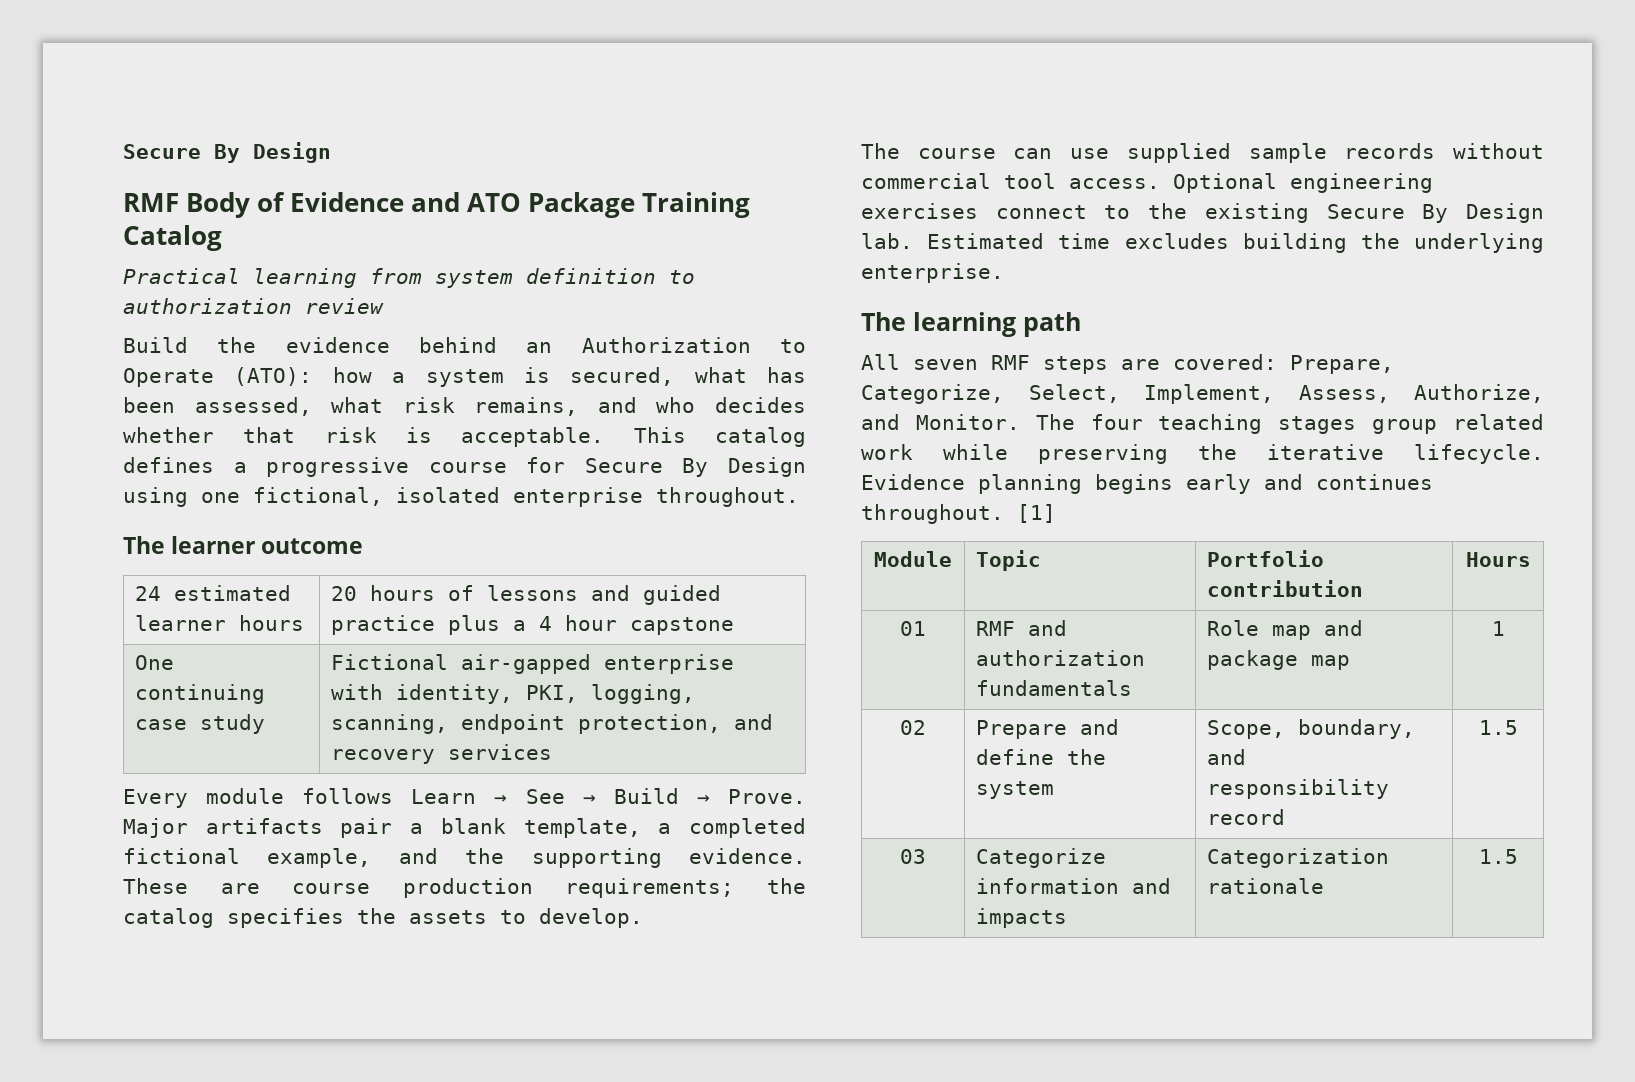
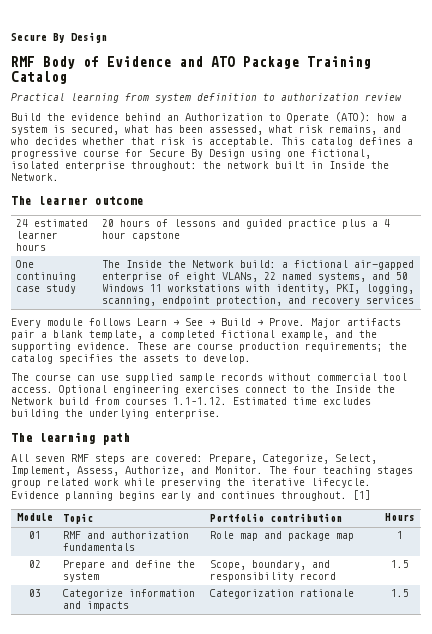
[656,487,799,507] throughout. -> [131,161,389,171] [11,173,59,181] throughout: the network built in Inside the Network.
[331,654,735,674] Fictional air-gapped enterprise -> [102,260,415,270] [102,272,409,282] [102,284,241,292] The Inside the Network build: a fictional air-gapped enterprise of eight VLANs, 22 named systems, and 50 Windows 11 workstations
[1204,203,1544,223] [861,233,913,249] existing Secure By Design lab. -> [335,385,395,393] [11,397,227,405] Inside the Network build from courses 1.1–1.12.

